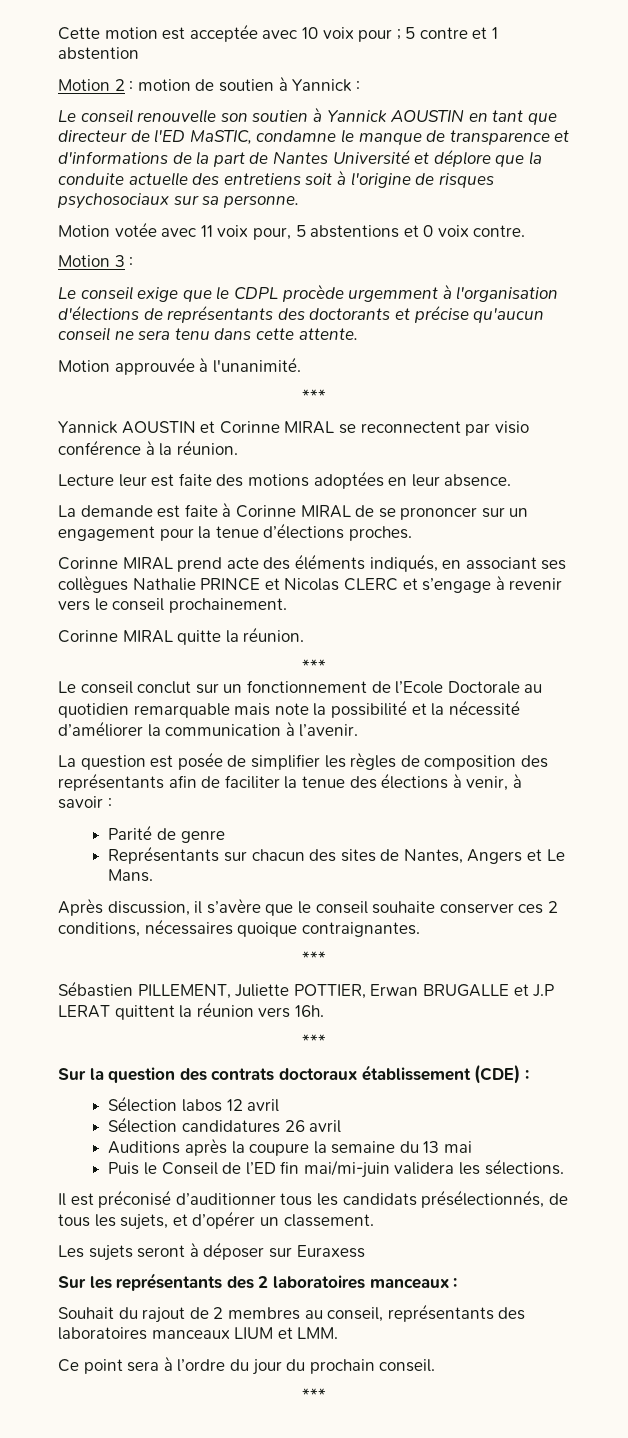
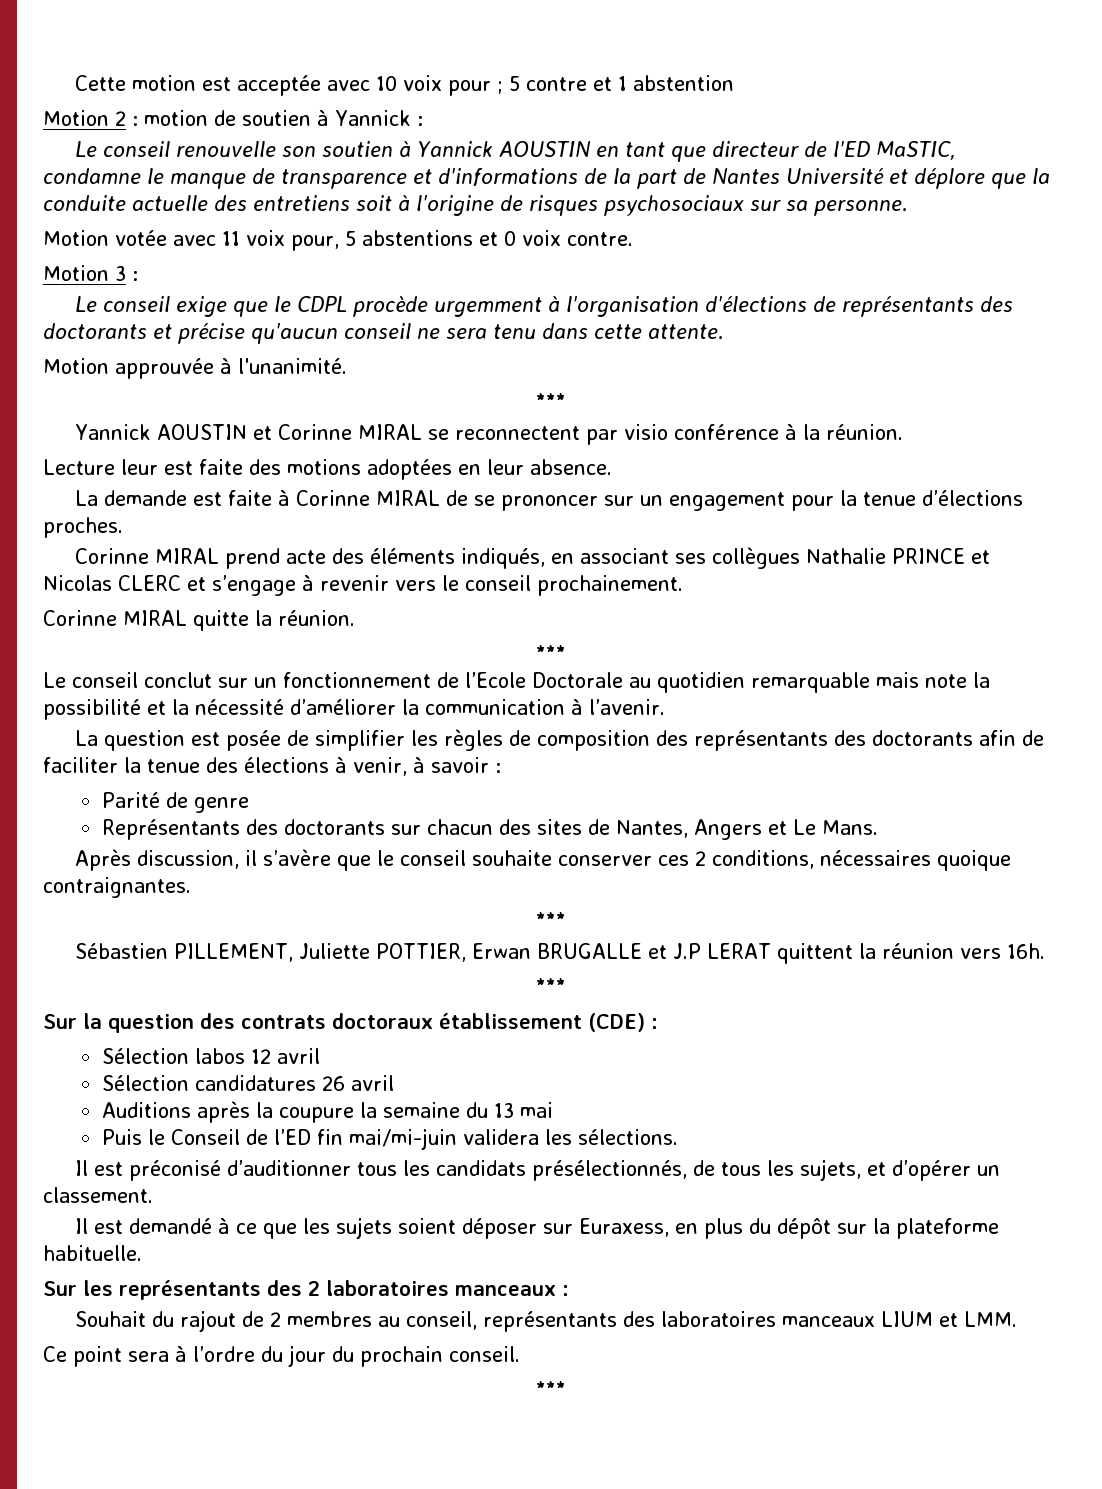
(164, 782) none -> [833,730,973,746] des doctorants
(220, 855) none -> [245,819,385,835] des doctorants
[58,1242,365,1261] Les sujets seront à déposer sur Euraxess -> [74,1217,999,1239] [43,1245,142,1261] Il est demandé à ce que les sujets soient déposer sur Euraxess, en plus du dépôt sur la plateforme habituelle.

